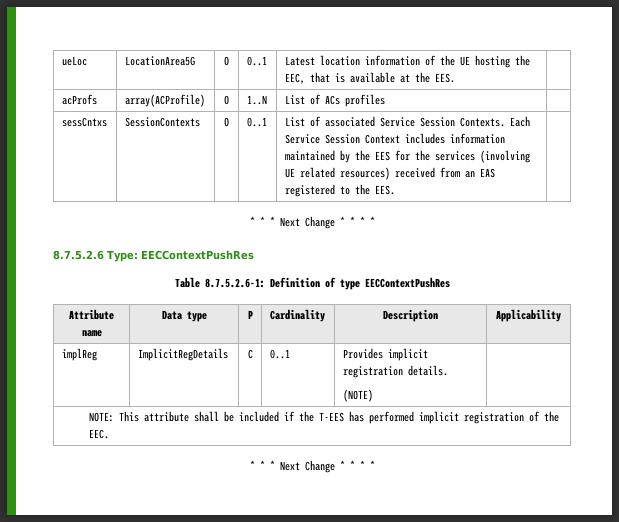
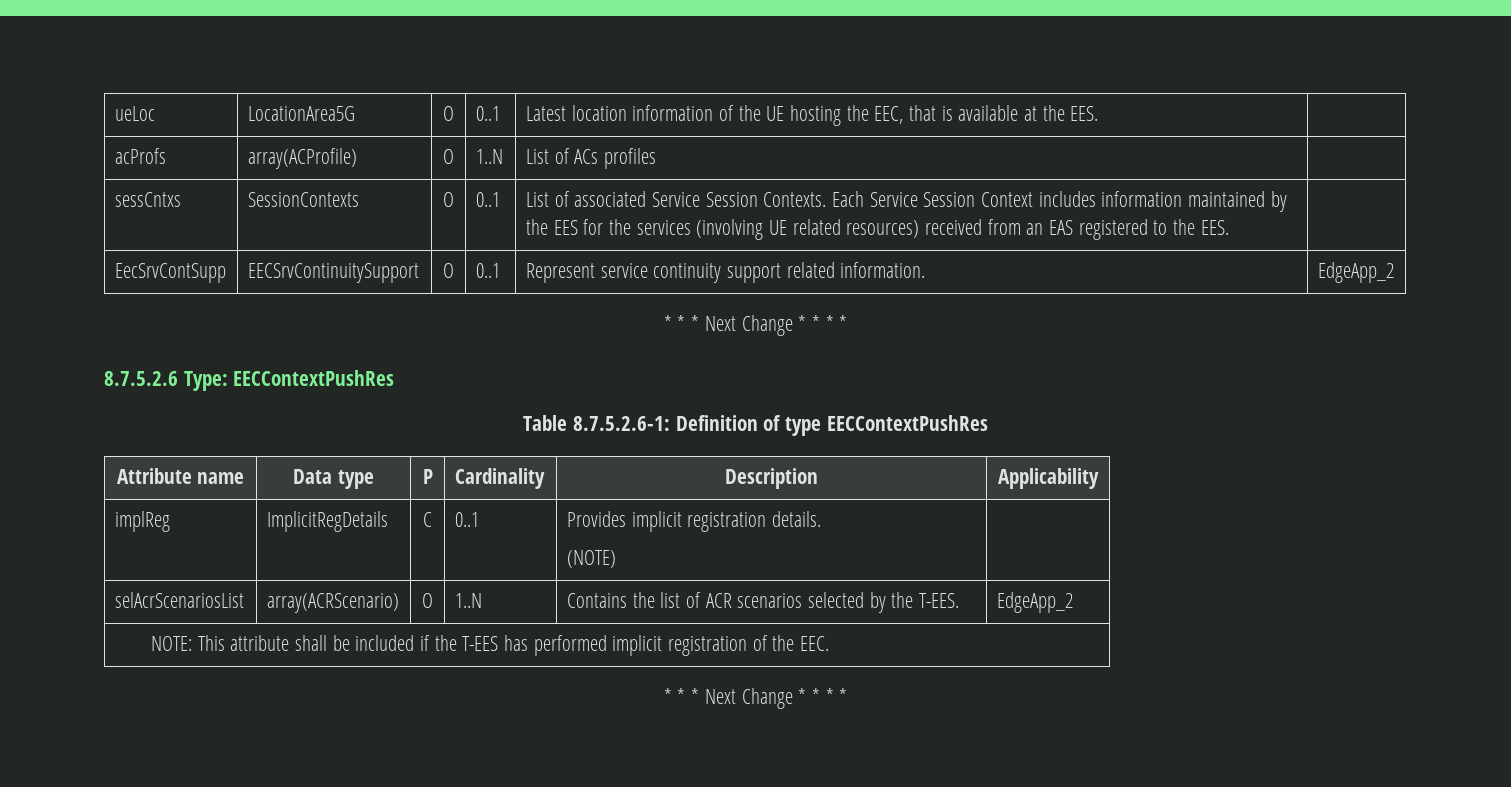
(395, 190) none -> [114,263,226,283] [247,263,419,283] [443,263,454,278] [475,263,500,278] [525,262,926,283] [1317,262,1394,283] // EecSrvContSupp | EECSrvContinuitySupport | O | 0..1 | Represent service continuity support related information. | EdgeApp_2
(373, 395) none -> [114,592,244,608] [266,593,399,613] [422,593,433,608] [454,593,482,608] [566,592,959,613] [996,592,1073,613] // selAcrScenariosList | array(ACRScenario) | O | 1..N | Contains the list of ACR scenarios selected by the T-EES. | EdgeApp_2

